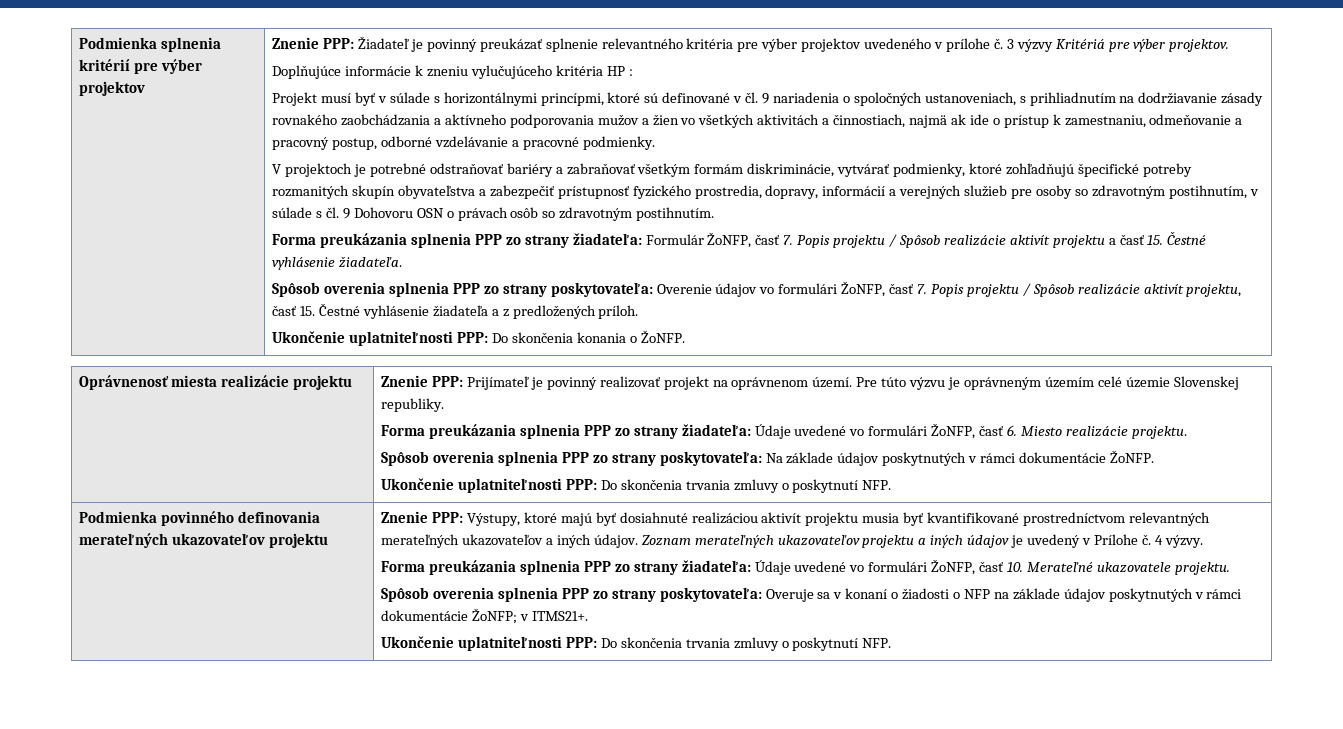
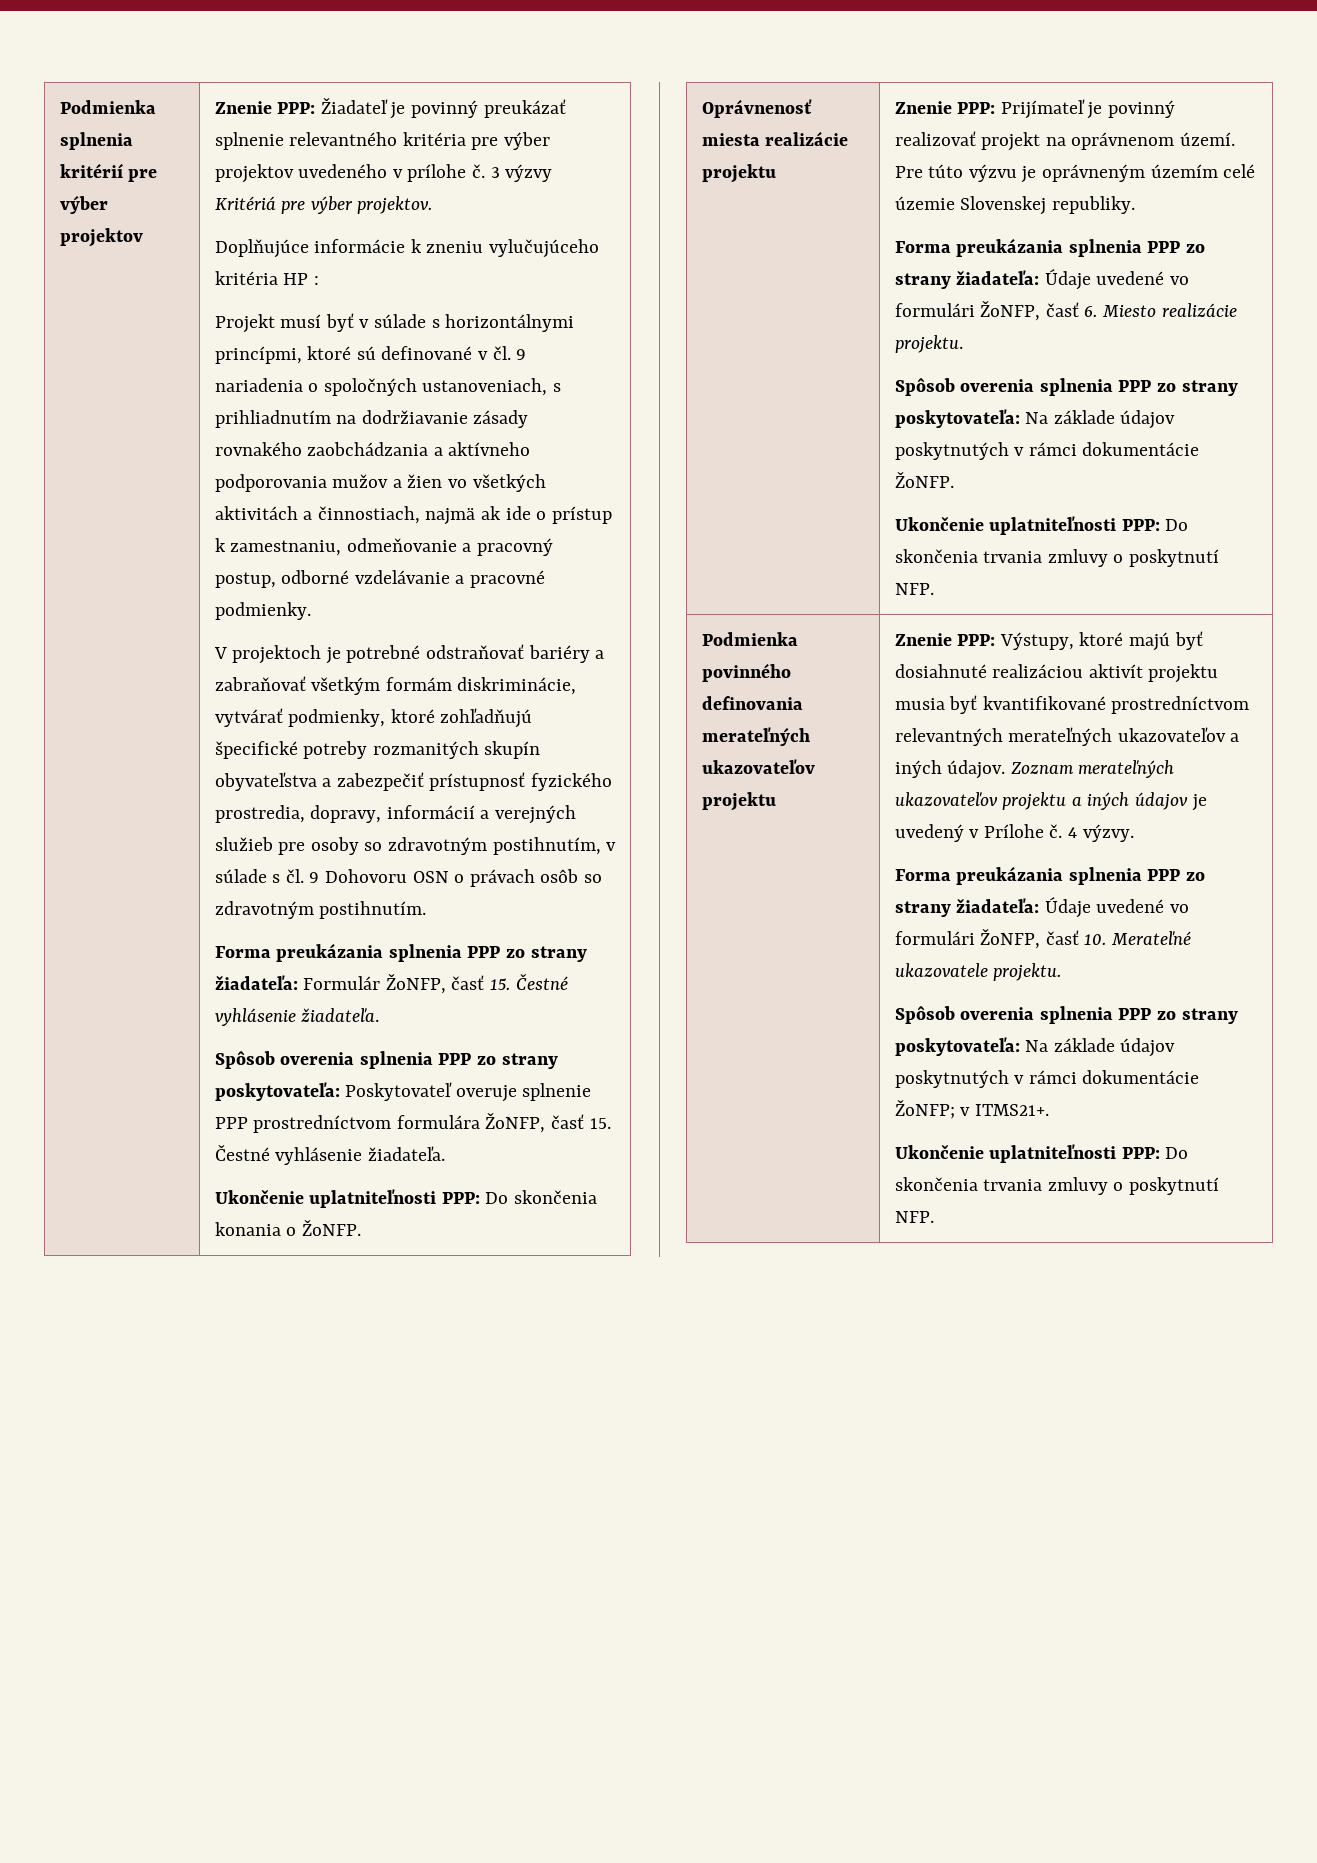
[783,234,1144,248] 7. Popis projektu / Spôsob realizácie aktivít projektu a časť -> (485, 982) none
[656,281,1242,297] [272,303,639,319] Overenie údajov vo formulári ŽoNFP, časť 7. Popis projektu / Spôsob realizácie aktivít projektu, časť 15. Čestné vyhlásenie žiadateľa a z predložených príloh. -> [345,1082,592,1102] [214,1113,611,1133] [214,1145,445,1165] Poskytovateľ overuje splnenie PPP prostredníctvom formulára ŽoNFP, časť 15. Čestné vyhlásenie žiadateľa.
[765,588,1009,602] Overuje sa v konaní o žiadosti o NFP na -> [1025,1040,1049,1052] Na

